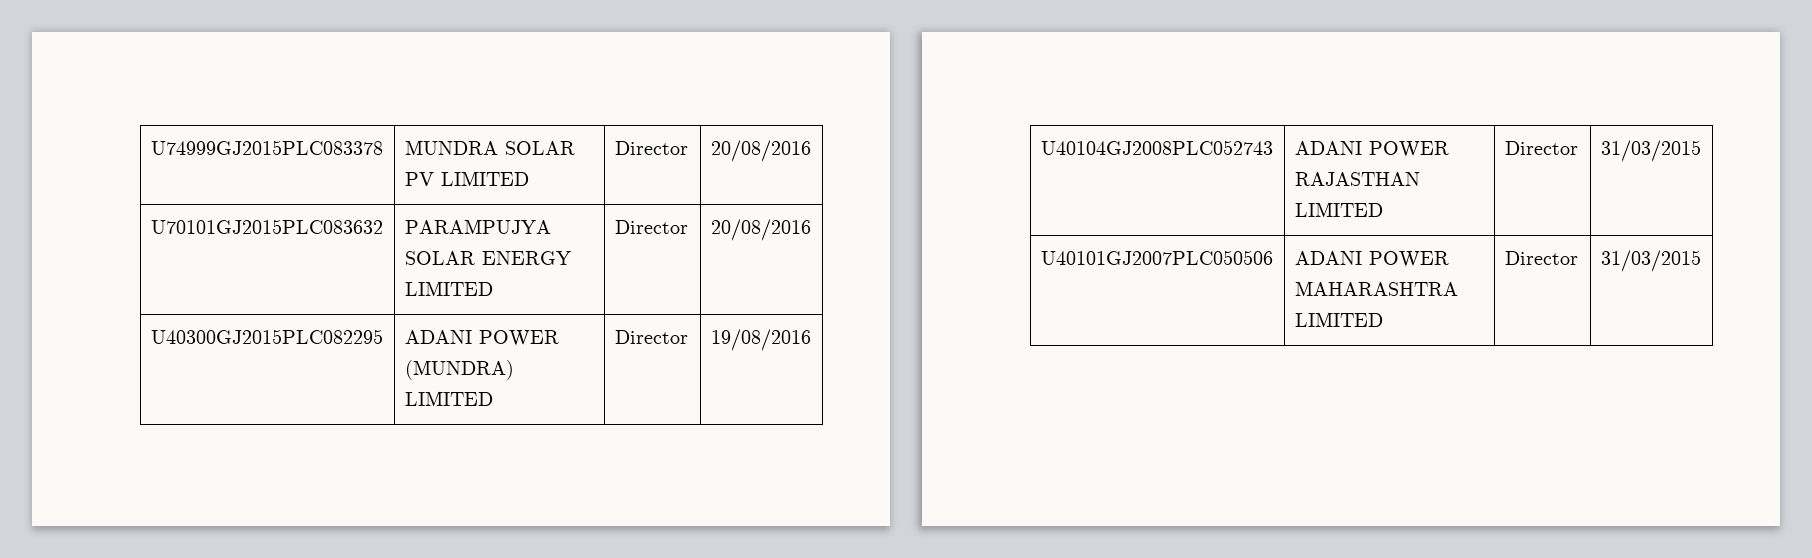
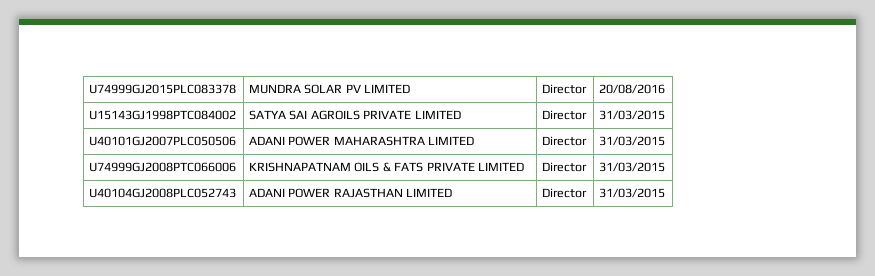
[150,219,383,234] [404,219,551,234] [404,251,571,265] [404,281,493,296] [614,220,688,234] [710,219,811,241] [150,329,383,344] [404,330,559,347] [404,360,514,380] [404,391,493,406] [614,330,688,344] [710,329,811,351] [1040,140,1273,155] [1294,141,1449,158] [1294,172,1420,186] U70101GJ2015PLC083632 | PARAMPUJYA SOLAR ENERGY LIMITED | Director | 20/08/2016 // U40300GJ2015PLC082295 | ADANI POWER (MUNDRA) LIMITED | Director | 19/08/2016 // U40104GJ2008PLC052743 | ADANI POWER RAJASTHAN -> [89,110,237,120] [249,110,412,120] U15143GJ1998PTC084002 | SATYA SAI AGROILS PRIVATE
(1701, 261) none -> [89,162,237,172] [249,162,524,172] [542,162,588,172] [599,162,666,172] [89,188,237,198] [249,188,453,198] [542,188,588,198] [599,188,666,198] // U74999GJ2008PTC066006 | KRISHNAPATNAM OILS & FATS PRIVATE LIMITED | Director | 31/03/2015 // U40104GJ2008PLC052743 | ADANI POWER RAJASTHAN LIMITED | Director | 31/03/2015

